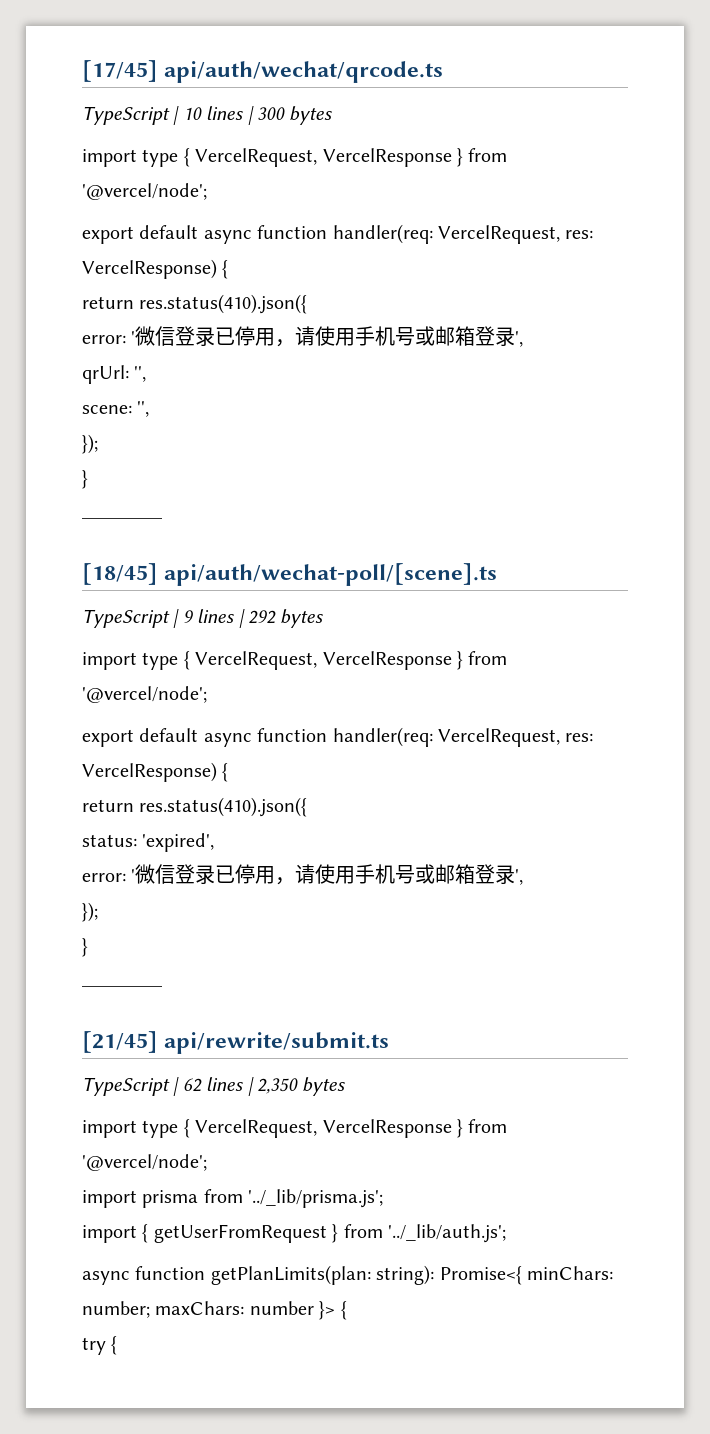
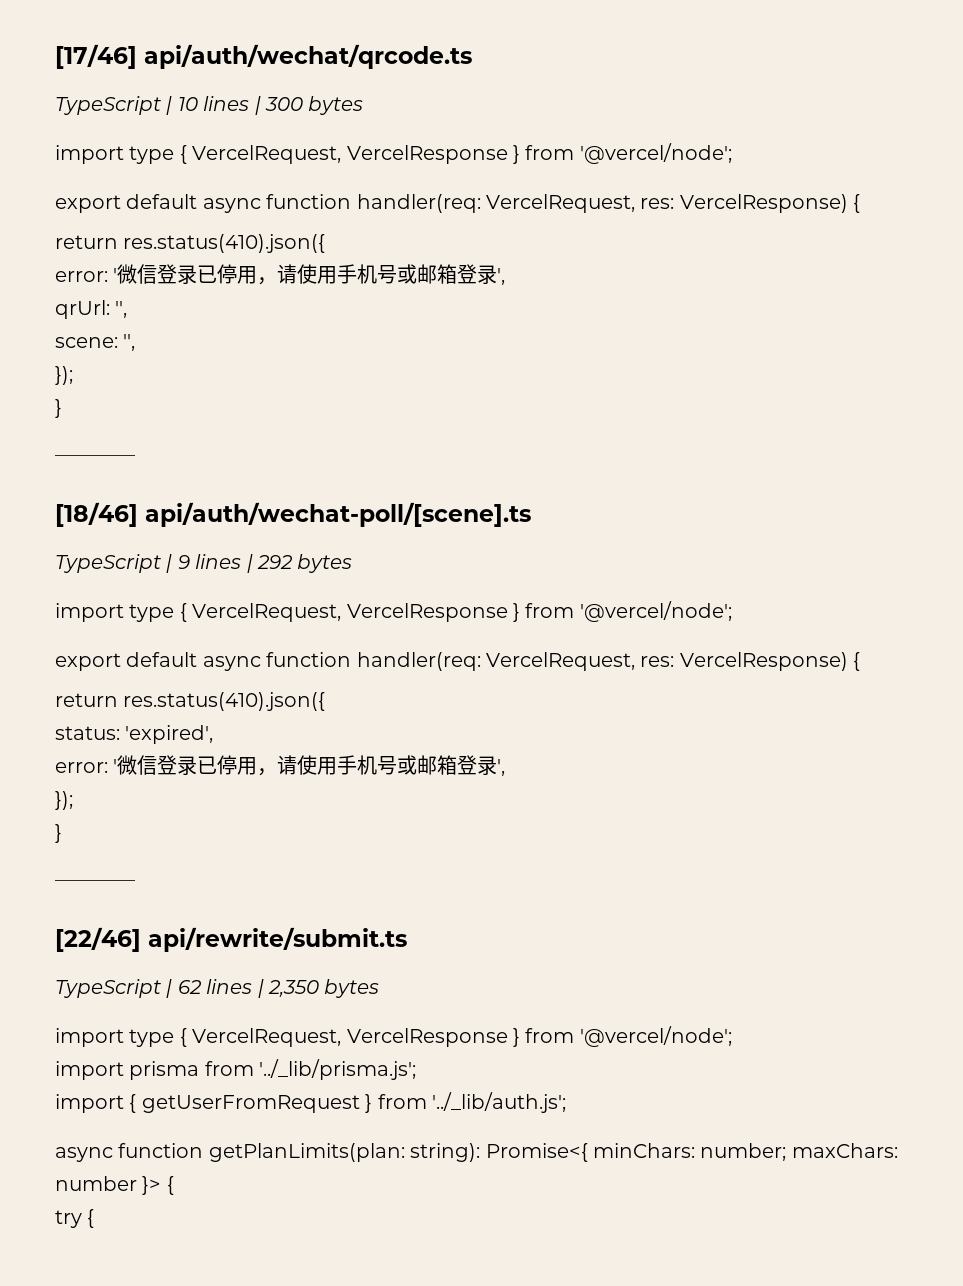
[82,60,158,82] [17/45] -> [55,44,137,69] [17/46]
[82,563,158,585] [18/45] -> [55,502,138,527] [18/46]
[82,1031,158,1053] [21/45] -> [55,927,141,952] [22/46]

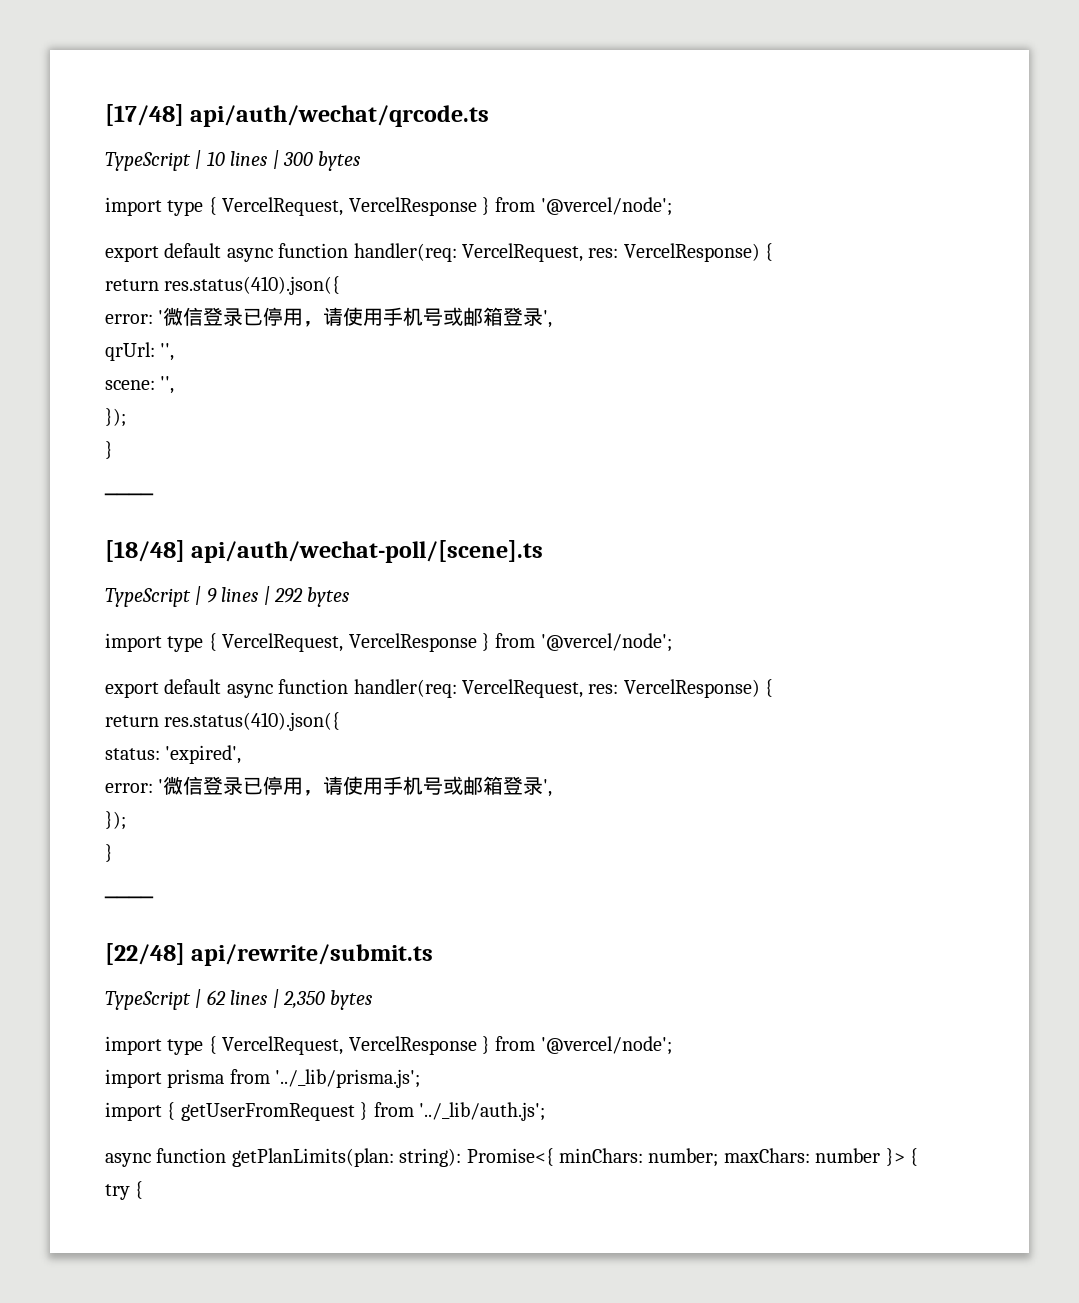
[55,44,137,69] [17/46] -> [105,104,184,126] [17/48]
[55,502,138,527] [18/46] -> [105,540,185,562] [18/48]
[55,927,141,952] [22/46] -> [105,943,185,965] [22/48]

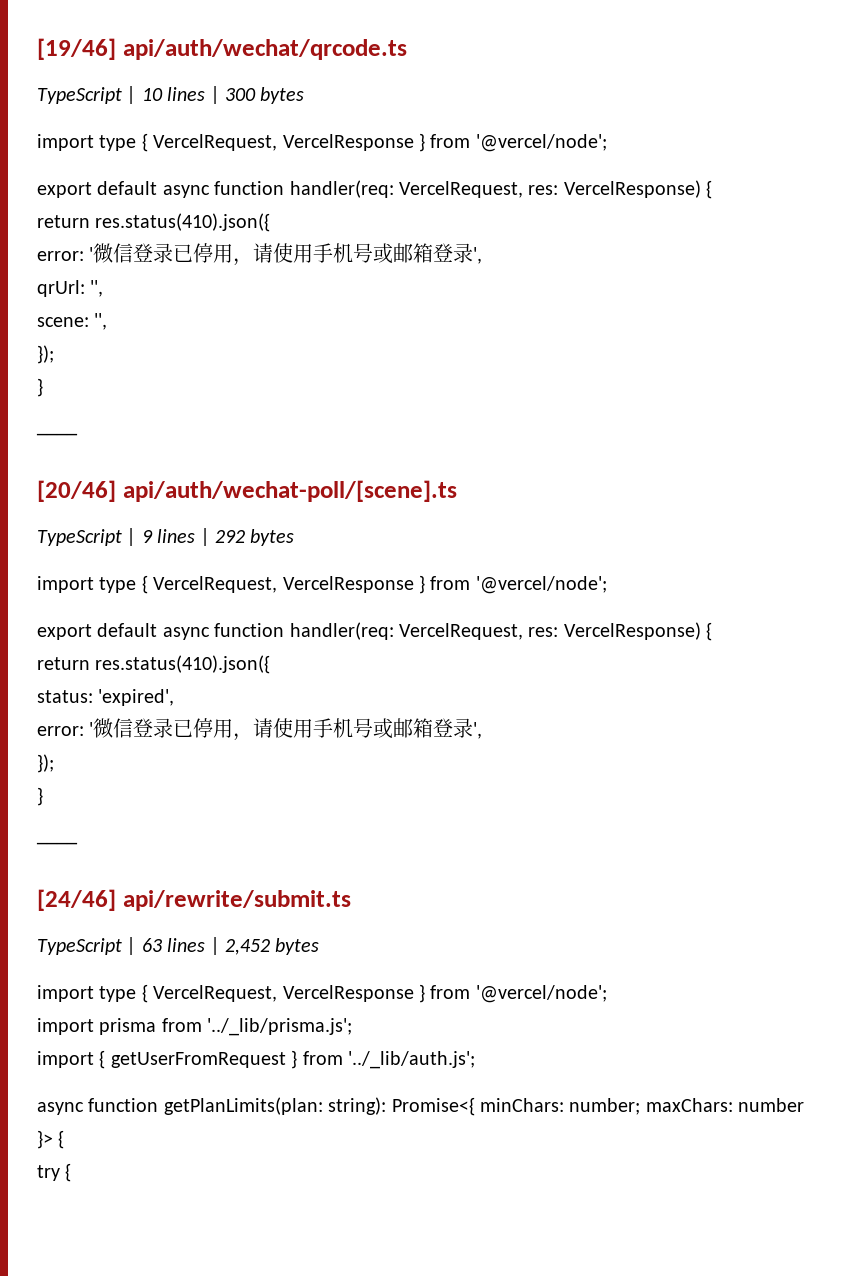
[105,104,184,126] [17/48] -> [37,38,116,60] [19/46]
[105,540,185,562] [18/48] -> [37,480,116,502] [20/46]
[105,943,185,965] [22/48] -> [37,889,116,911] [24/46]
[206,989,325,1009] 62 lines | 2,350 -> [141,937,270,955] 63 lines | 2,452

